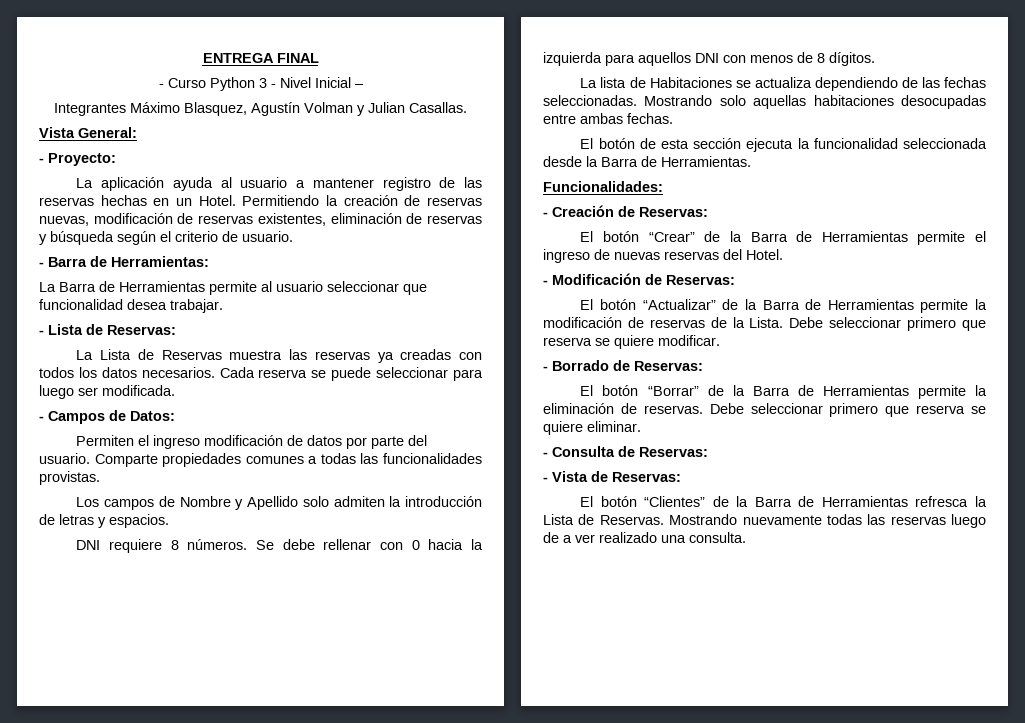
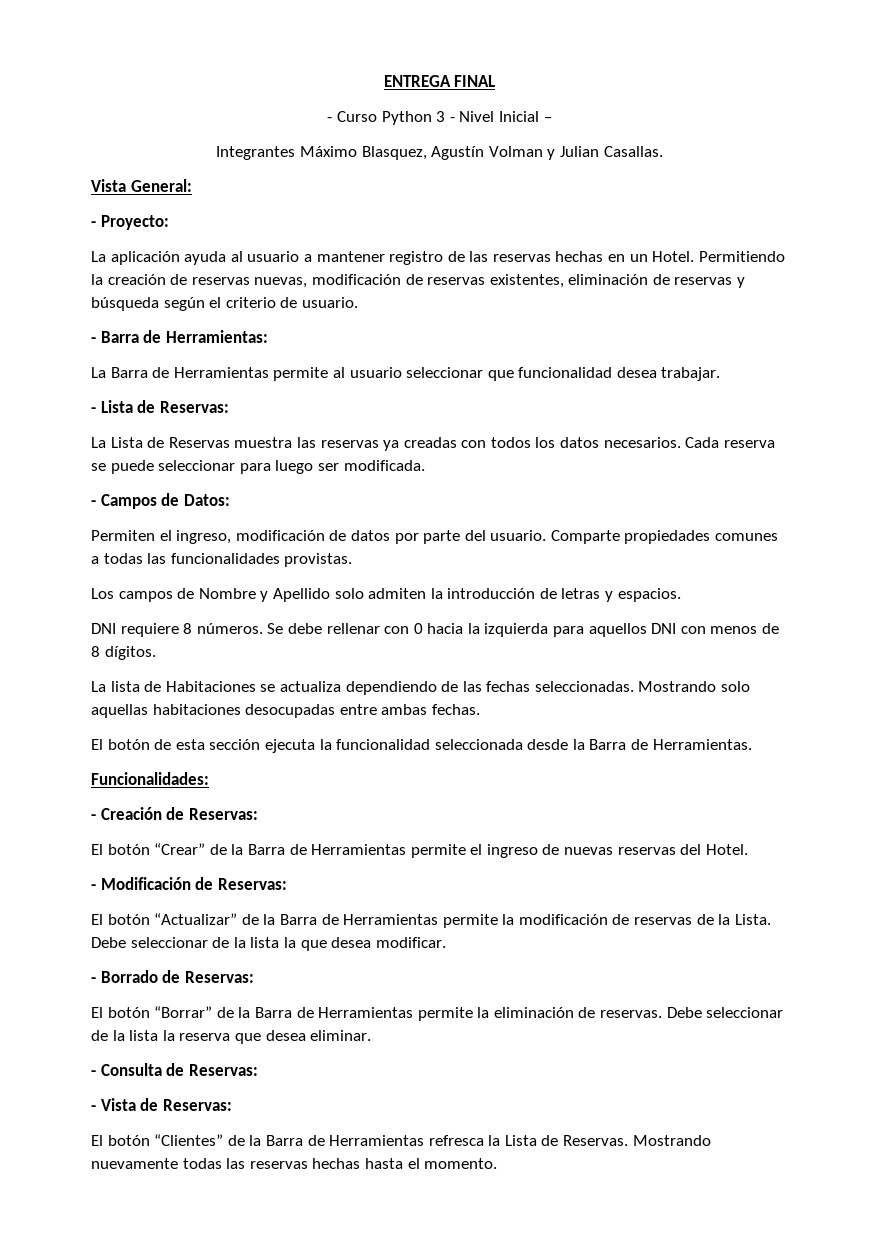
[153,435,201,449] ingreso -> [176,530,232,544] ingreso,
[907,317,986,331] [543,335,654,349] primero que reserva se quiere -> [212,937,372,951] de la lista la que desea
[829,403,986,417] [543,421,583,435] primero que reserva se quiere -> [91,1030,306,1044] de la lista la reserva que desea
[951,514,986,528] [543,532,746,543] luego de a ver realizado una consulta. -> [312,1158,498,1169] hechas hasta el momento.

